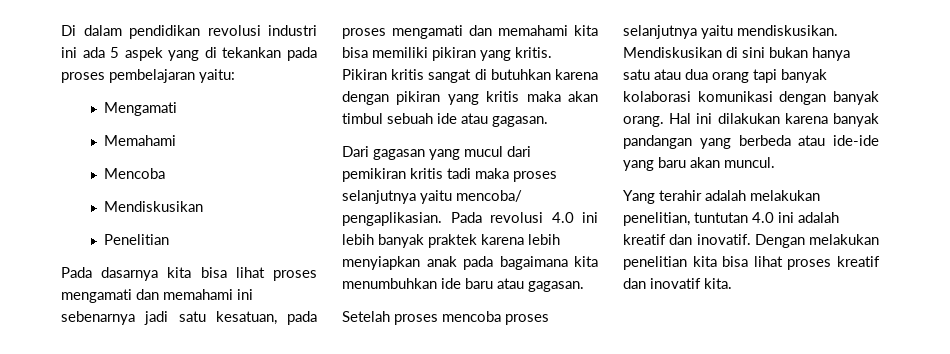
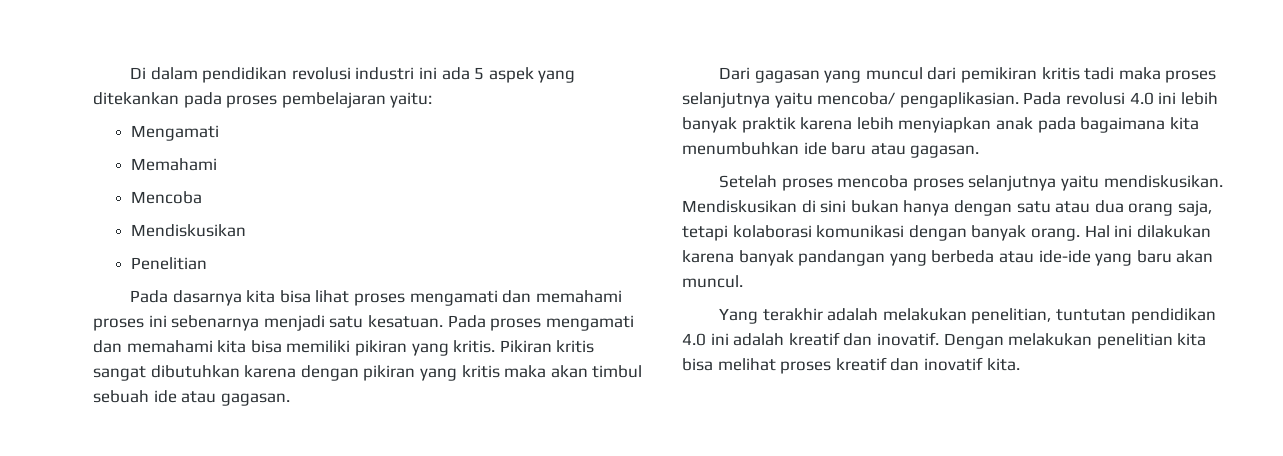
[204,47,282,58] di tekankan -> [93,92,179,105] ditekankan
(233, 294) none -> [93,318,144,331] proses
[144,311,317,325] jadi satu kesatuan, pada -> [263,315,486,331] menjadi satu kesatuan. Pada
[474,69,551,80] di butuhkan -> [150,365,240,378] dibutuhkan
[464,146,503,157] mucul -> [865,67,923,80] muncul
[428,234,477,248] praktek -> [741,117,796,133] praktik
(850, 54) none -> [953,200,1012,216] dengan
[753,69,827,83] tapi banyak -> [1177,200,1212,216] [682,225,728,241] saja, tetapi
[659,190,702,201] terahir -> [762,308,823,321] terakhir
(748, 217) none -> [1130,308,1216,324] pendidikan
[753,256,783,267] lihat -> [717,358,776,371] melihat

